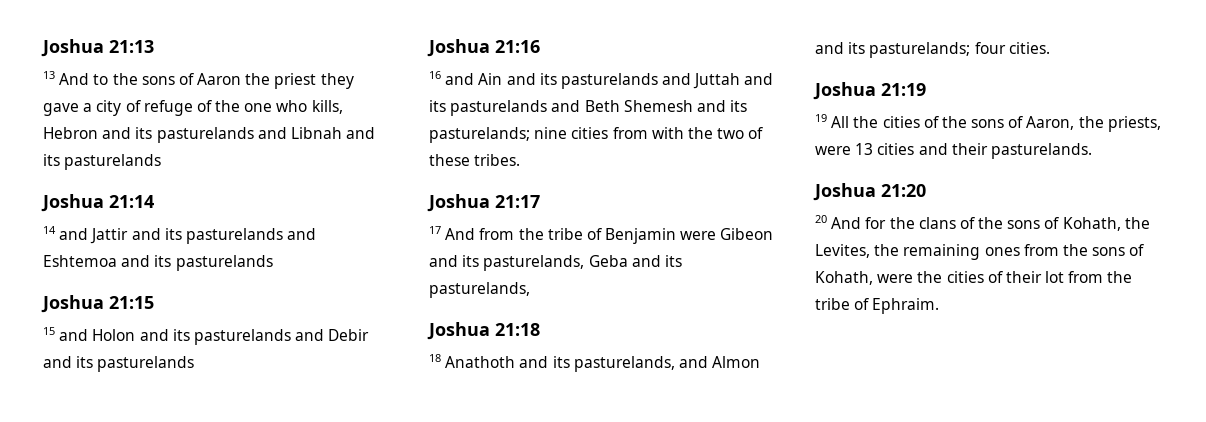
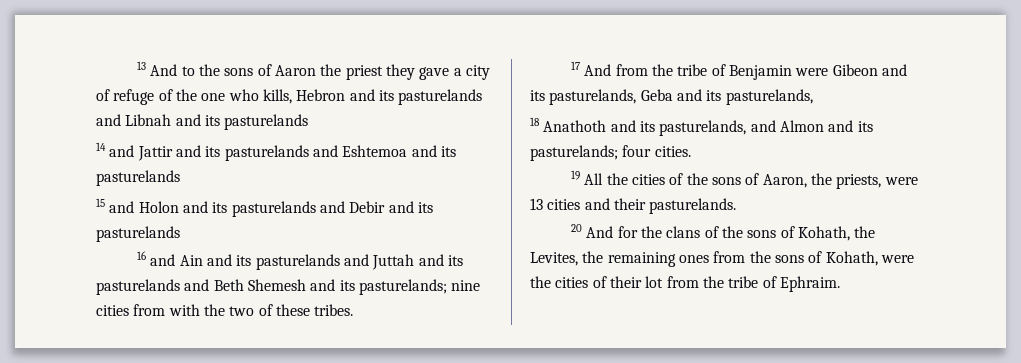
[41,39,154,57] Joshua 21:13 // -> (137, 65) none
[41,194,154,212] // Joshua 21:14 -> (309, 122) none
[41,295,154,313] // Joshua 21:15 -> (180, 178) none
[427,39,540,57] // Joshua 21:16 -> (180, 234) none
[427,194,540,212] // Joshua 21:17 -> (354, 310) none
[427,322,540,340] // Joshua 21:18 -> (813, 97) none
[813,82,926,100] // Joshua 21:19 -> (691, 151) none
[813,183,926,201] // Joshua 21:20 -> (737, 206) none

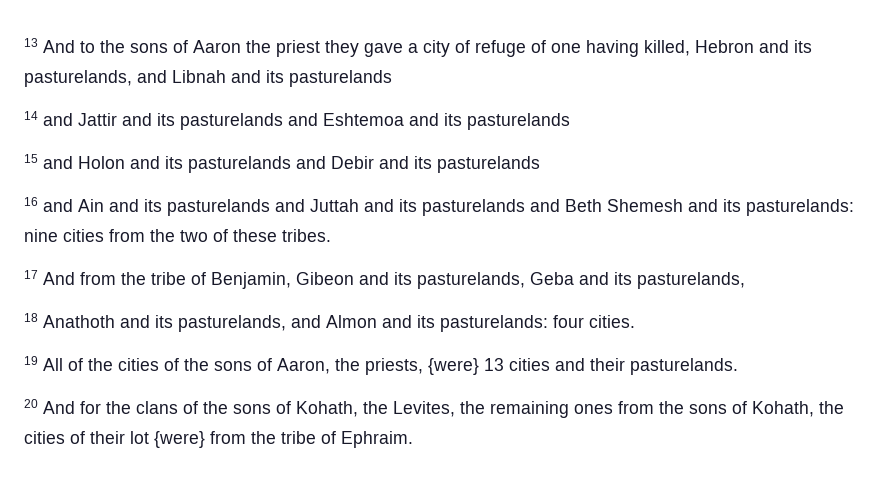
[175,89,292,104] the one who kills, -> [551,40,690,57] one having killed,
[398,89,483,105] pasturelands -> [24,70,132,87] pasturelands,
[358,279,447,295] pasturelands; -> [746,199,854,216] pasturelands:
[168,304,200,316] with -> (145, 235) none
[728,65,829,80] Benjamin were -> [211,272,291,289] Benjamin,
[530,145,618,161] pasturelands; -> [440,315,548,332] pasturelands:
(604, 179) none -> [68,358,83,371] of
[884,177,918,185] were -> [428,358,479,375] {were}
[880,255,914,263] were -> (814, 409) none
(664, 282) none -> [154,431,205,448] {were}

